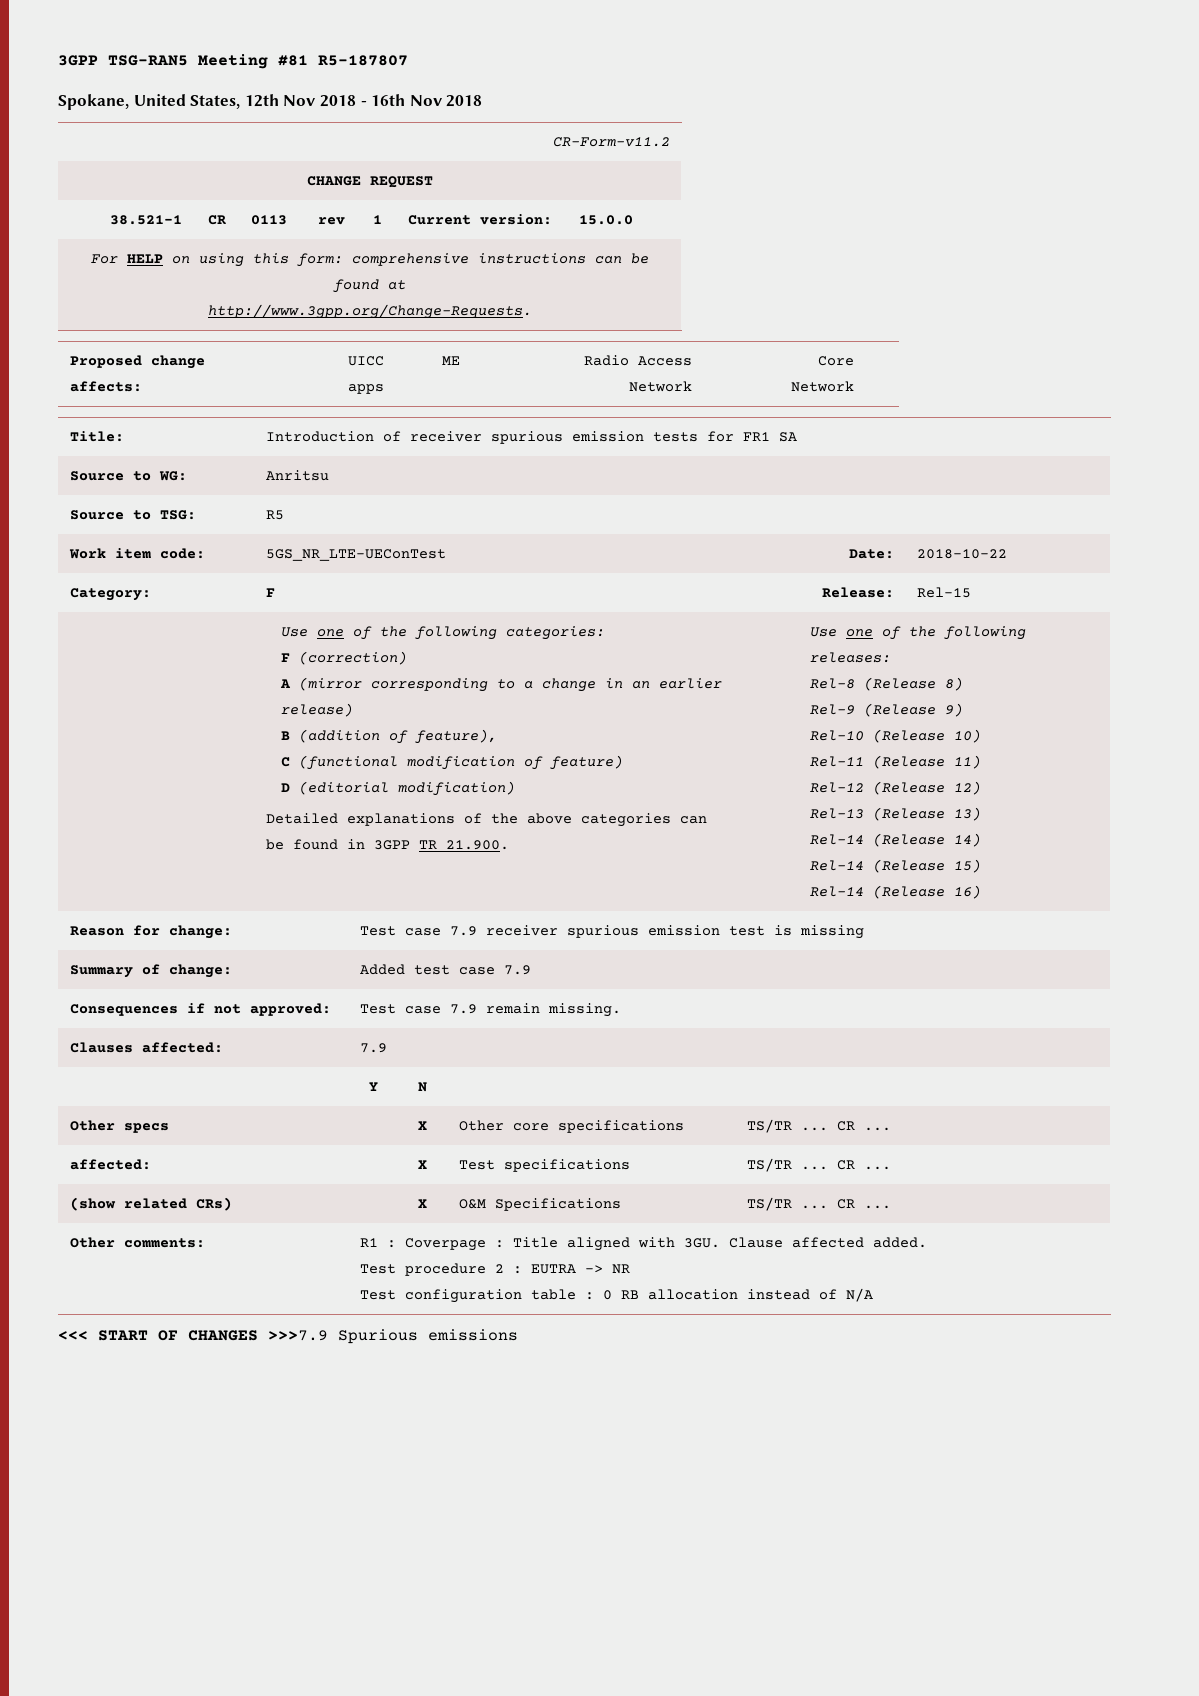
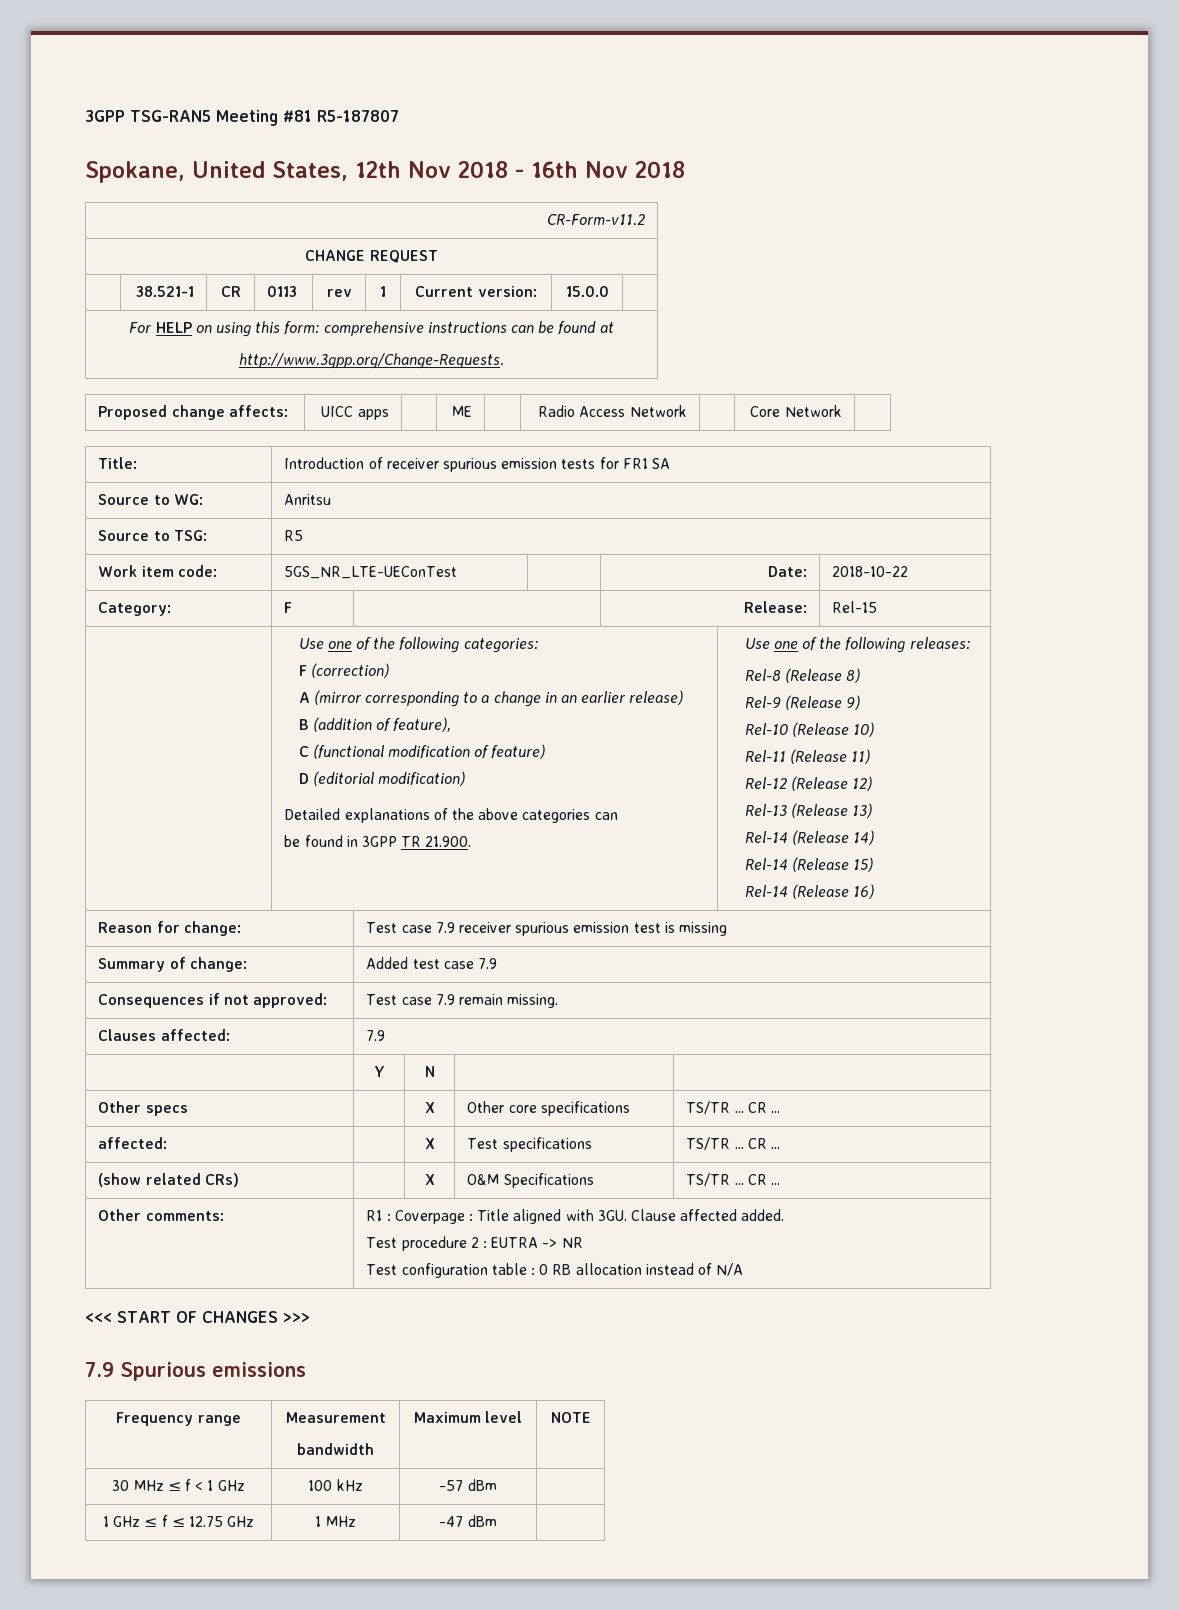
[268,1330,328,1341] >>>7.9 -> [282,1313,310,1323] [85,1362,114,1377] >>> // 7.9
(518, 1335) none -> [116,1412,241,1426] [285,1412,386,1423] [297,1443,374,1455] [413,1411,523,1423] [550,1412,591,1423] [112,1479,245,1491] [308,1479,363,1491] [439,1479,497,1491] [102,1515,255,1527] [315,1516,356,1527] [439,1515,497,1527] // Frequency range | Measurement // bandwidth | Maximum level | NOTE // 30 MHz ≤ f < 1 GHz | 100 kHz | -57 dBm | // 1 GHz ≤ f ≤ 12.75 GHz | 1 MHz | -47 dBm |

